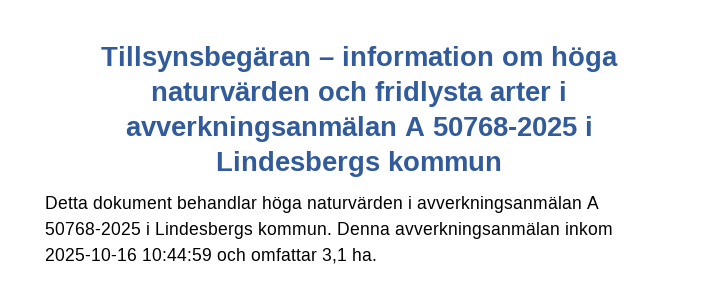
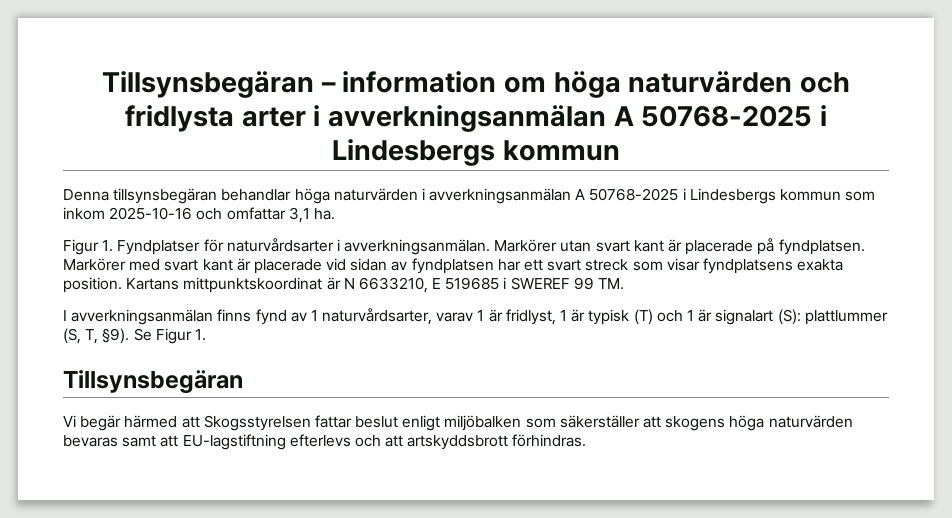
[45,196,172,209] Detta dokument -> [63,188,218,204] Denna tillsynsbegäran
[258,222,560,239] kommun. Denna avverkningsanmälan -> [780,189,876,201] kommun som
[142,248,212,261] 10:44:59 -> (193, 213) none
(377, 254) none -> [63,238,865,255] [63,258,844,274] [63,277,625,293] [63,308,888,325] [63,328,206,344] [63,370,243,394] [63,415,853,431] [63,434,587,450] // Figur 1. Fyndplatser för naturvårdsarter i avverkningsanmälan. Markörer utan svart kant är placerade på fyndplatsen. Markörer med svart kant är placerade vid sidan av fyndplatsen har ett svart streck som visar fyndplatsens exakta position. Kartans mittpunktskoordinat är N 6633210, E 519685 i SWEREF 99 TM. // I avverkningsanmälan finns fynd av 1 naturvårdsarter, varav 1 är fridlyst, 1 är typisk (T) och 1 är signalart (S): plattlummer (S, T, §9). Se Figur 1. // Tillsynsbegäran // Vi begär härmed att Skogsstyrelsen fattar beslut enligt miljöbalken som säkerställer att skogens höga naturvärden bevaras samt att EU-lagstiftning efterlevs och att artskyddsbrott förhindras.

